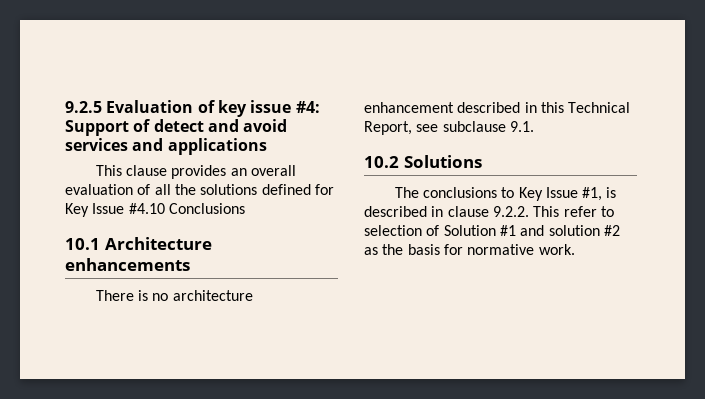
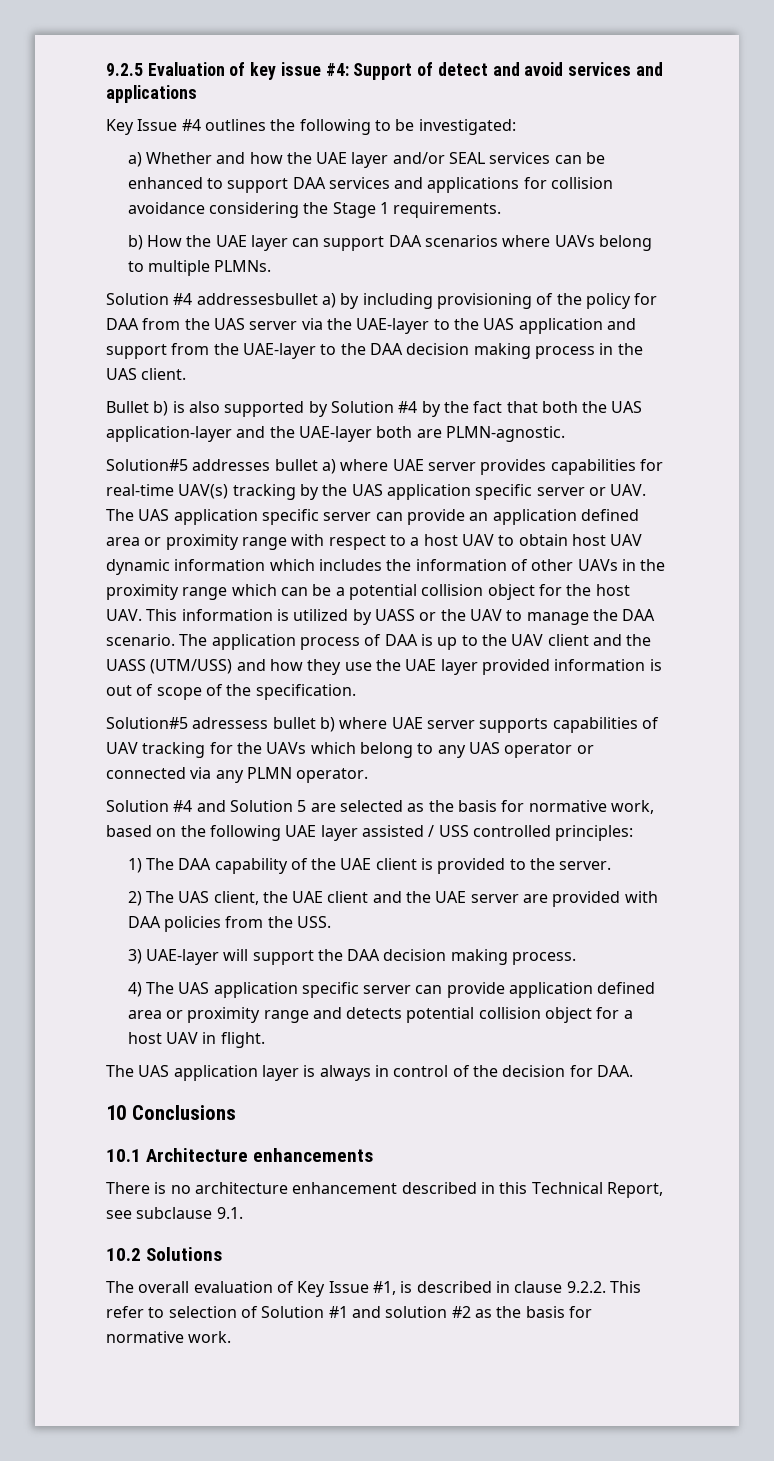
[95,165,296,179] [65,184,334,195] [65,203,165,217] This clause provides an overall evaluation of all the solutions defined for Key Issue #4.10 -> [106,119,516,135] [127,152,606,168] [127,177,614,193] [127,202,502,218] [127,235,653,251] [127,260,272,276] [106,293,658,309] [106,318,636,334] [106,343,643,359] [106,368,187,380] [106,401,643,417] [106,426,565,442] [106,459,663,475] [106,484,647,500] [106,509,639,525] [106,534,643,550] [106,559,666,575] [106,584,630,600] [106,609,656,625] [106,634,652,650] [106,659,662,675] [106,684,356,700] [106,717,659,733] [106,742,594,758] [106,767,369,783] [106,800,654,814] [106,825,634,841] [127,858,612,874] [127,891,658,907] [127,916,331,932] [127,949,577,965] [127,982,656,998] [127,1007,633,1023] [127,1032,265,1048] [106,1065,633,1081] [106,1105,126,1120] Key Issue #4 outlines the following to be investigated: // a) Whether and how the UAE layer and/or SEAL services can be enhanced to support DAA services and applications for collision avoidance considering the Stage 1 requirements. // b) How the UAE layer can support DAA scenarios where UAVs belong to multiple PLMNs. // Solution #4 addressesbullet a) by including provisioning of the policy for DAA from the UAS server via the UAE-layer to the UAS application and support from the UAE-layer to the DAA decision making process in the UAS client. // Bullet b) is also supported by Solution #4 by the fact that both the UAS application-layer and the UAE-layer both are PLMN-agnostic. // Solution#5 addresses bullet a) where UAE server provides capabilities for real-time UAV(s) tracking by the UAS application specific server or UAV. The UAS application specific server can provide an application defined area or proximity range with respect to a host UAV to obtain host UAV dynamic information which includes the information of other UAVs in the proximity range which can be a potential collision object for the host UAV. This information is utilized by UASS or the UAV to manage the DAA scenario. The application process of DAA is up to the UAV client and the UASS (UTM/USS) and how they use the UAE layer provided information is out of scope of the specification. // Solution#5 adressess bullet b) where UAE server supports capabilities of UAV tracking for the UAVs which belong to any UAS operator or connected via any PLMN operator. // Solution #4 and Solution 5 are selected as the basis for normative work, based on the following UAE layer assisted / USS controlled principles: // 1) The DAA capability of the UAE client is provided to the server. // 2) The UAS client, the UAE client and the UAE server are provided with DAA policies from the USS. // 3) UAE-layer will support the DAA decision making process. // 4) The UAS application specific server can provide application defined area or proximity range and detects potential collision object for a host UAV in flight. // The UAS application layer is always in control of the decision for DAA. // 10
[422,187,515,198] conclusions to -> [138,1281,294,1293] overall evaluation of

